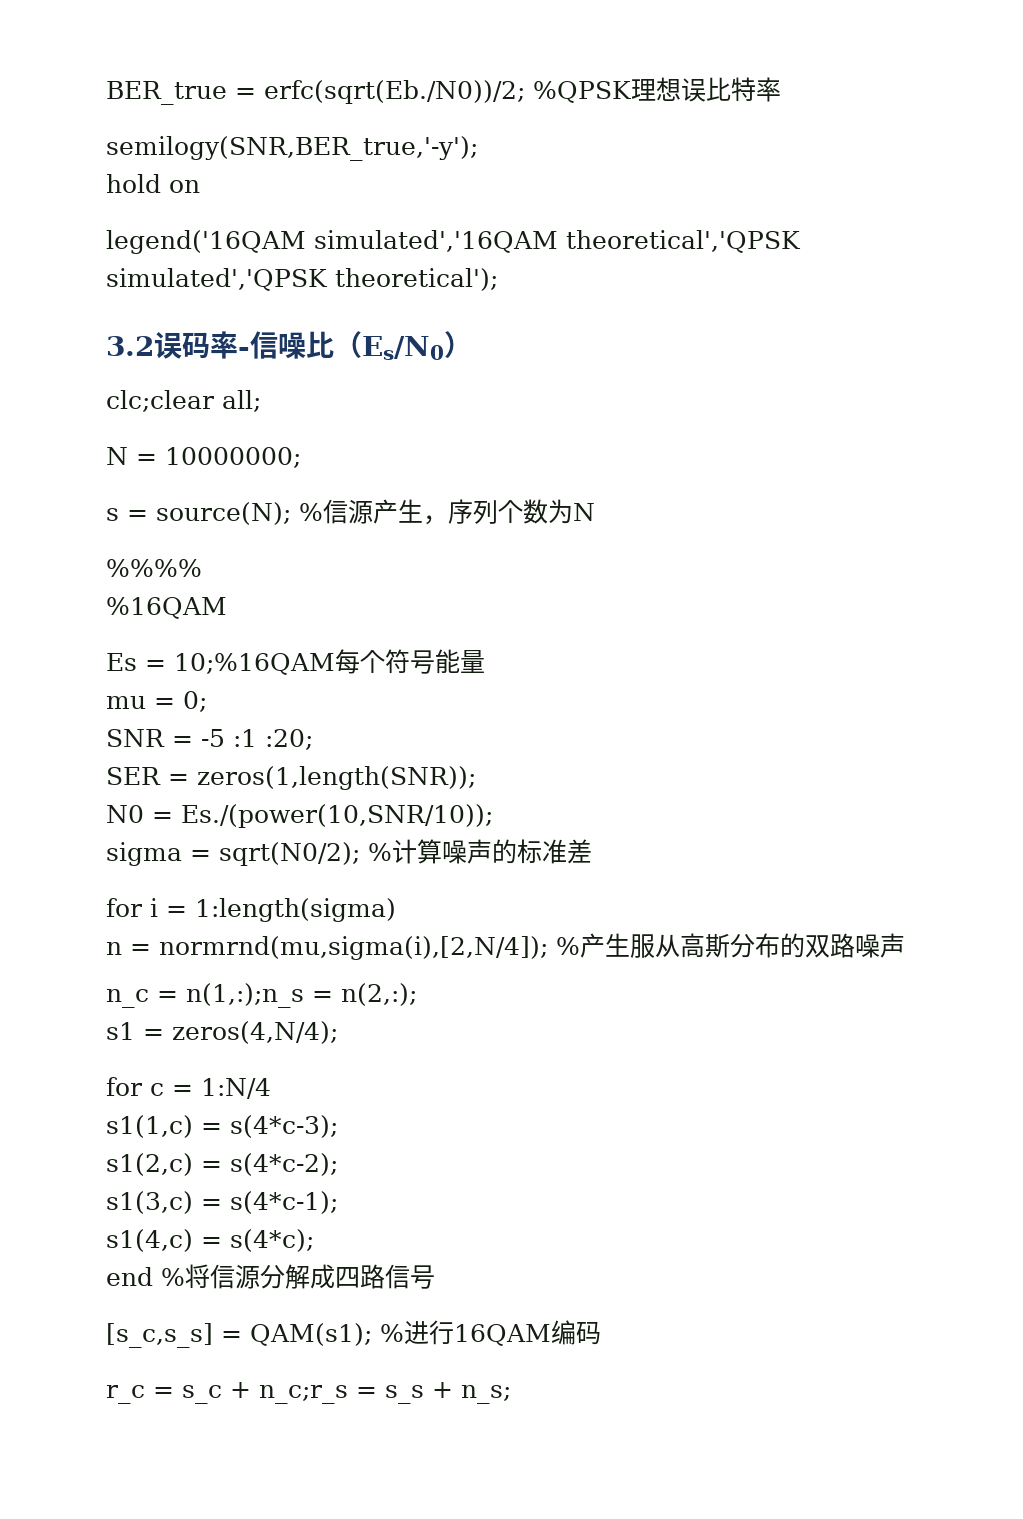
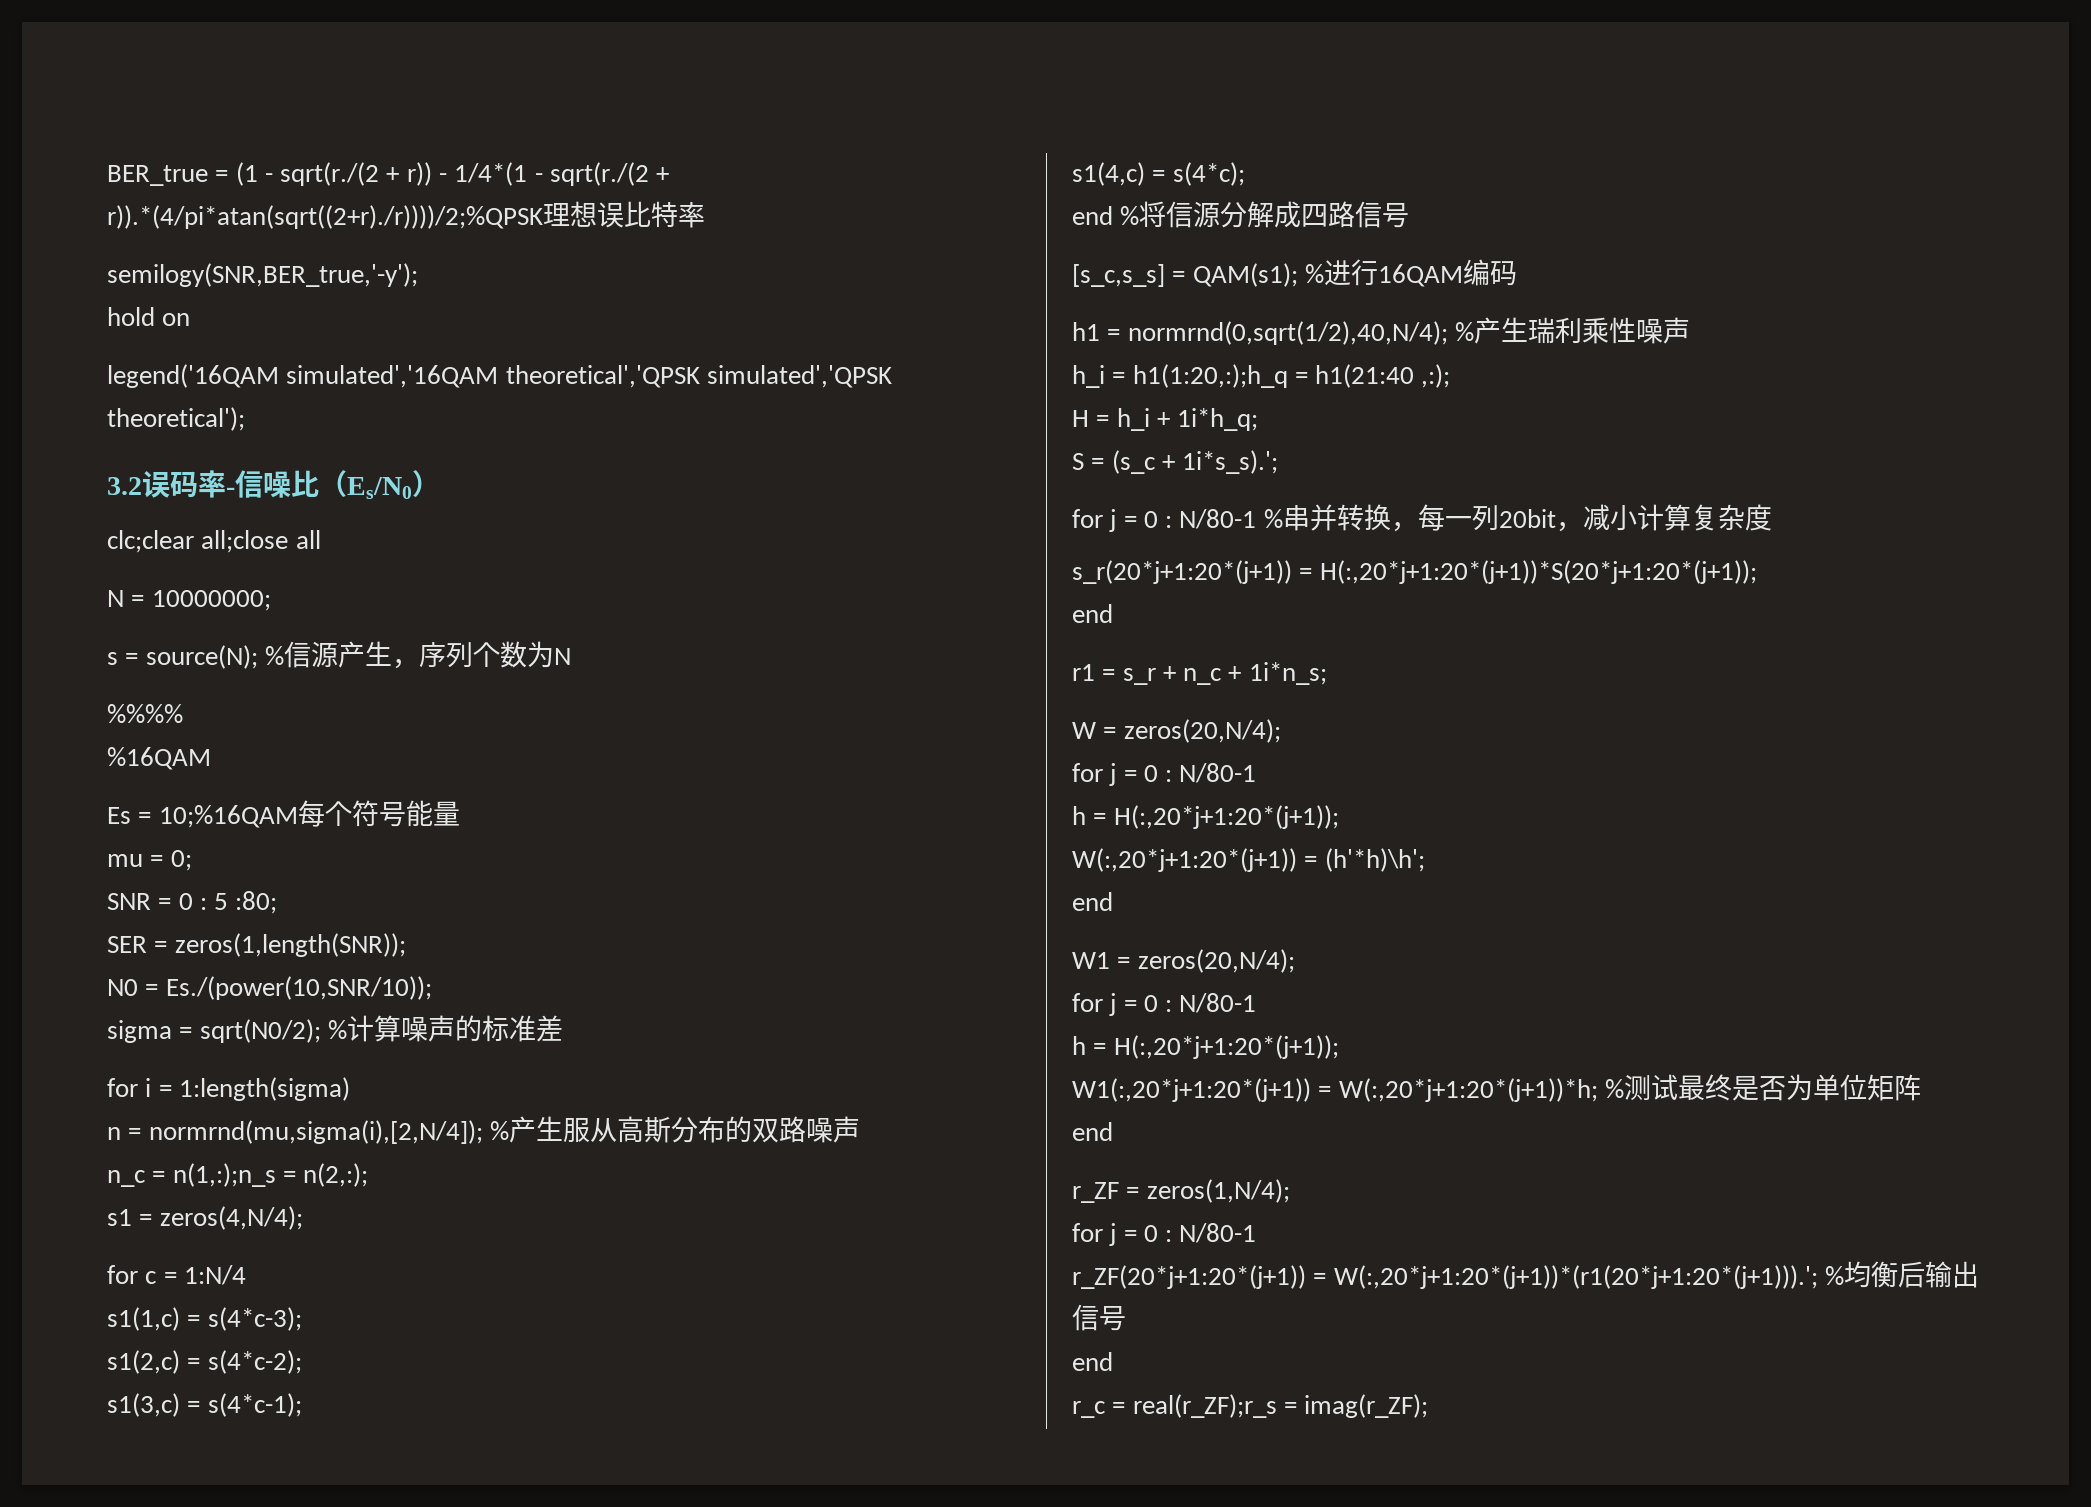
[264,80,632,104] erfc(sqrt(Eb./N0))/2; %QPSK -> [235,162,670,186] [107,205,543,229] (1 - sqrt(r./(2 + r)) - 1/4*(1 - sqrt(r./(2 + r)).*(4/pi*atan(sqrt((2+r)./r))))/2;%QPSK
[222,390,261,412] all; -> [201,530,321,553] all;close all
[201,729,313,750] -5 :1 :20; -> [178,891,278,914] 0 : 5 :80;
[106,1382,511,1404] r_c = s_c + n_c;r_s = s_s + n_s; -> [1072,317,1690,345] [1072,364,1451,388] [1072,408,1259,431] [1072,450,1279,474] [1072,504,1772,532] [1072,560,1757,584] [1072,604,1113,623] [1072,662,1327,685] [1072,719,1281,743] [1072,763,1257,786] [1072,805,1339,829] [1072,848,1425,872] [1072,892,1113,911] [1072,949,1295,973] [1072,993,1257,1016] [1072,1035,1339,1059] [1072,1074,1921,1102] [1072,1122,1113,1141] [1072,1179,1290,1203] [1072,1223,1257,1246] [1072,1261,1979,1289] [1072,1304,1126,1331] [1072,1352,1113,1371] [1072,1394,1429,1418] h1 = normrnd(0,sqrt(1/2),40,N/4); %产生瑞利乘性噪声 // h_i = h1(1:20,:);h_q = h1(21:40 ,:); // H = h_i + 1i*h_q; // S = (s_c + 1i*s_s).'; // for j = 0 : N/80-1 %串并转换，每一列20bit，减小计算复杂度 // s_r(20*j+1:20*(j+1)) = H(:,20*j+1:20*(j+1))*S(20*j+1:20*(j+1)); // end // r1 = s_r + n_c + 1i*n_s; // W = zeros(20,N/4); // for j = 0 : N/80-1 // h = H(:,20*j+1:20*(j+1)); // W(:,20*j+1:20*(j+1)) = (h'*h)\h'; // end // W1 = zeros(20,N/4); // for j = 0 : N/80-1 // h = H(:,20*j+1:20*(j+1)); // W1(:,20*j+1:20*(j+1)) = W(:,20*j+1:20*(j+1))*h; %测试最终是否为单位矩阵 // end // r_ZF = zeros(1,N/4); // for j = 0 : N/80-1 // r_ZF(20*j+1:20*(j+1)) = W(:,20*j+1:20*(j+1))*(r1(20*j+1:20*(j+1))).'; %均衡后输出信号 // end // r_c = real(r_ZF);r_s = imag(r_ZF);

